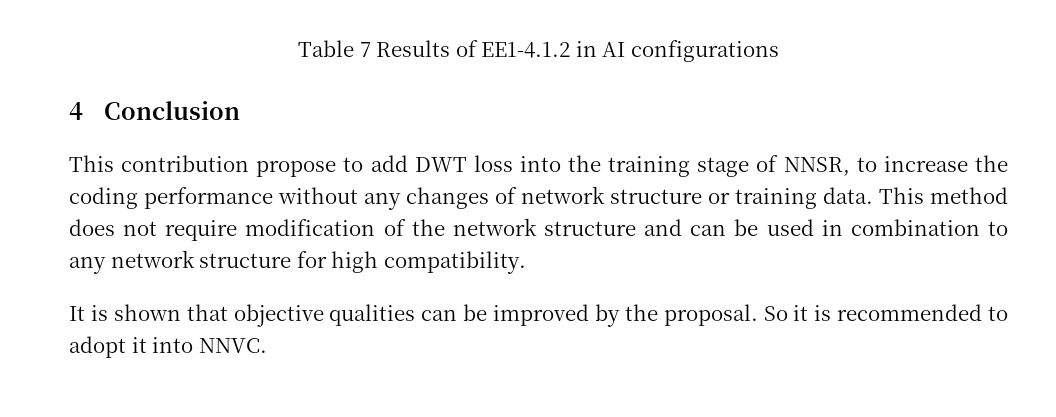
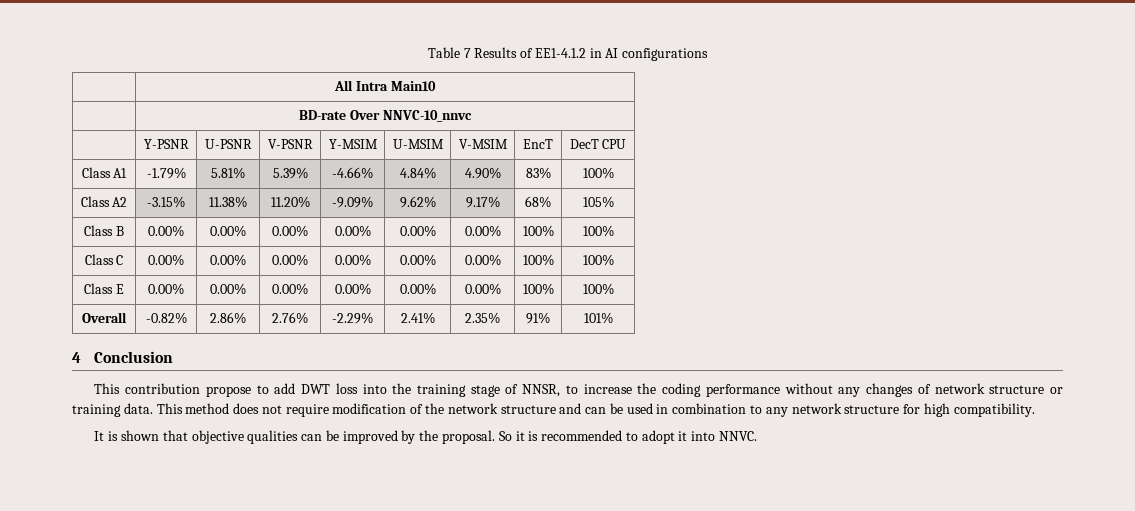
(779, 51) none -> [334,80,436,91] [299,110,472,122] [143,139,189,149] [204,139,252,149] [267,139,313,149] [328,139,378,149] [392,139,444,149] [458,139,508,149] [523,139,553,149] [569,139,627,149] [81,167,128,178] [146,167,186,179] [211,167,245,179] [272,167,308,179] [332,167,373,179] [399,167,436,179] [464,167,501,179] [525,167,551,179] [582,167,614,179] [80,196,128,207] [147,196,185,208] [209,196,247,208] [270,196,310,208] [332,196,373,208] [399,196,436,208] [465,196,500,208] [525,196,551,208] [582,196,614,208] [84,225,124,236] [148,225,184,237] [210,225,246,237] [272,225,308,237] [334,225,371,237] [399,225,436,237] [464,225,501,237] [522,225,554,237] [582,225,614,237] [84,254,124,265] [148,254,184,266] [210,254,246,266] [272,254,308,266] [334,254,371,266] [399,254,436,266] [464,254,501,266] [522,254,554,266] [582,254,614,266] [84,283,124,294] [148,283,184,295] [210,283,246,295] [272,283,308,295] [334,283,371,295] [399,283,436,295] [464,283,501,295] [522,283,554,295] [582,283,614,295] [82,312,127,323] [145,312,187,324] [210,312,246,324] [272,312,308,324] [332,312,373,324] [400,312,435,324] [465,312,500,324] [526,312,550,324] [583,312,613,324] // | All Intra Main10 // | BD-rate Over NNVC-10_nnvc // | Y-PSNR | U-PSNR | V-PSNR | Y-MSIM | U-MSIM | V-MSIM | EncT | DecT CPU // Class A1 | -1.79% | 5.81% | 5.39% | -4.66% | 4.84% | 4.90% | 83% | 100% // Class A2 | -3.15% | 11.38% | 11.20% | -9.09% | 9.62% | 9.17% | 68% | 105% // Class B | 0.00% | 0.00% | 0.00% | 0.00% | 0.00% | 0.00% | 100% | 100% // Class C | 0.00% | 0.00% | 0.00% | 0.00% | 0.00% | 0.00% | 100% | 100% // Class E | 0.00% | 0.00% | 0.00% | 0.00% | 0.00% | 0.00% | 100% | 100% // Overall | -0.82% | 2.86% | 2.76% | -2.29% | 2.41% | 2.35% | 91% | 101%

